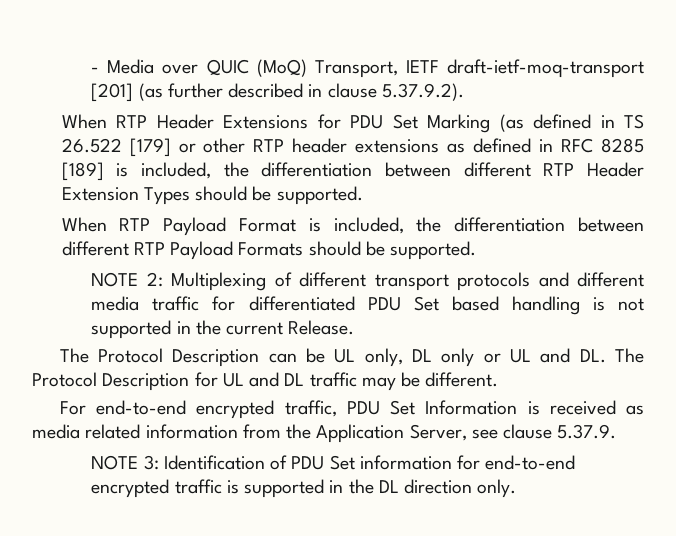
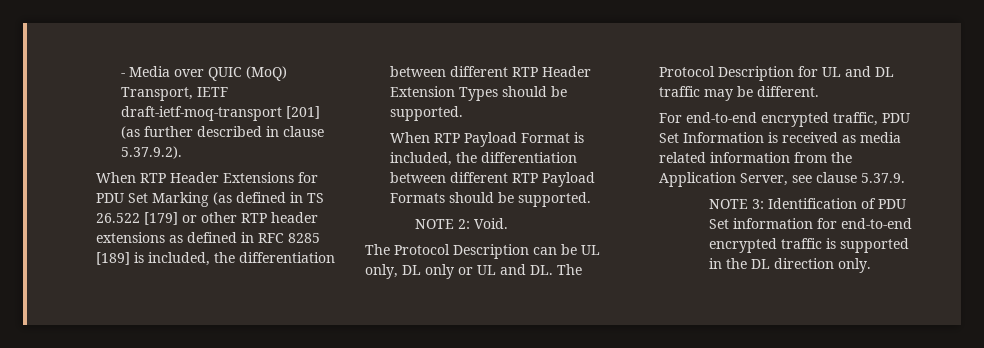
[171,272,645,291] [91,296,644,315] [91,320,355,339] Multiplexing of different transport protocols and different media traffic for differentiated PDU Set based handling is not supported in the current Release. -> [474,218,509,229] Void.

